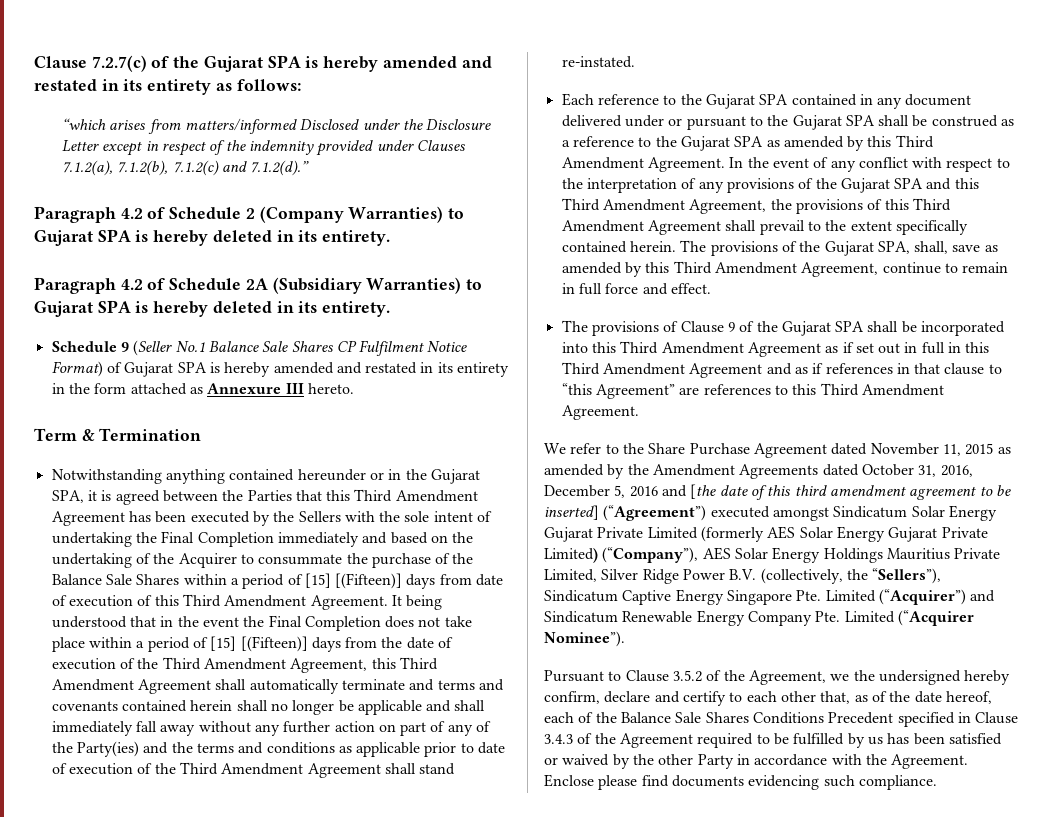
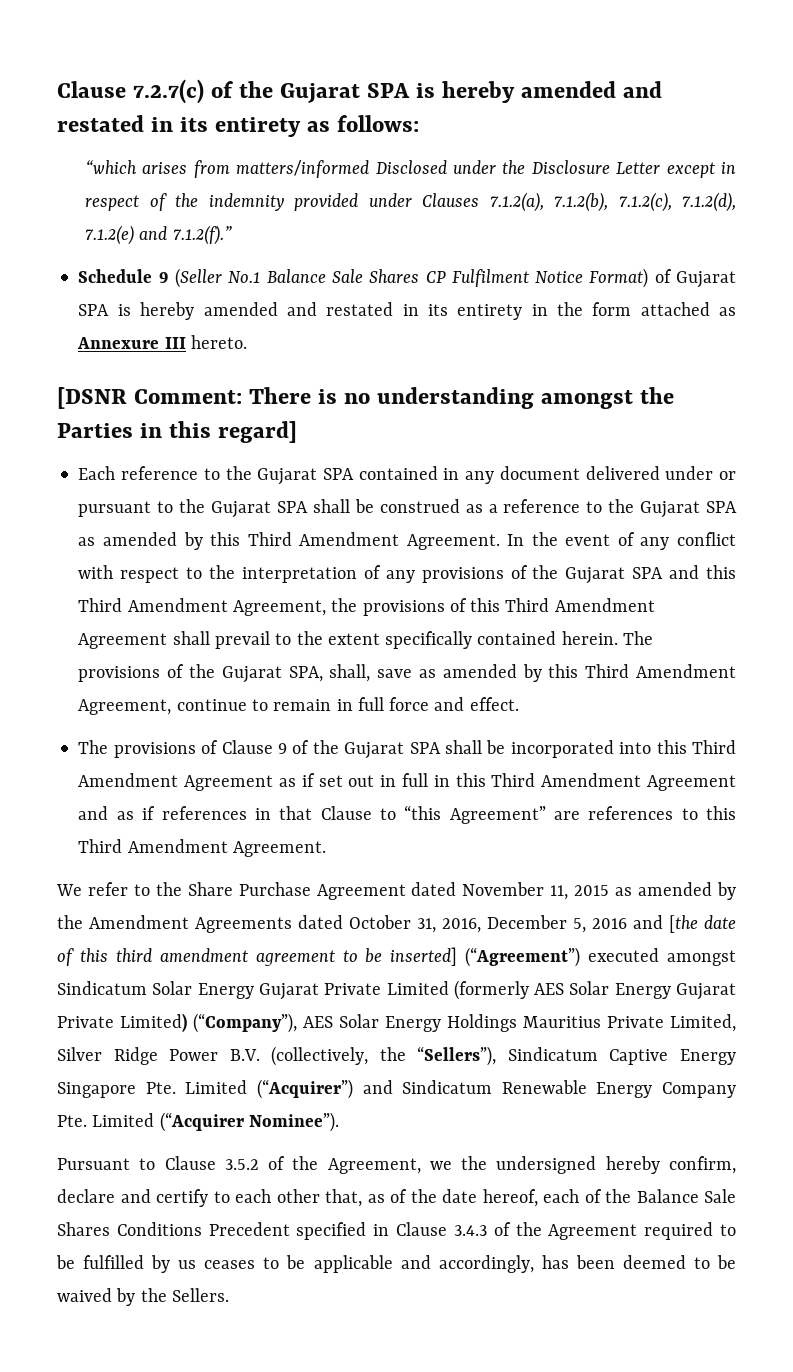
[172,160,310,176] [34,206,465,223] [34,229,391,246] [34,277,483,294] [34,300,391,317] 7.1.2(c) and 7.1.2(d).” // Paragraph 4.2 of Schedule 2 (Company Warranties) to Gujarat SPA is hereby deleted in its entirety. // Paragraph 4.2 of Schedule 2A (Subsidiary Warranties) to Gujarat SPA is hereby deleted in its entirety. -> [618,192,736,212] [85,225,232,245] 7.1.2(c), 7.1.2(d), 7.1.2(e) and 7.1.2(f).”
[34,428,202,441] [51,469,480,484] [51,489,478,505] [51,511,493,526] [51,531,474,547] [51,553,474,568] [51,573,504,589] [51,594,443,610] [51,615,472,631] [51,636,454,652] [51,657,438,673] [51,679,504,694] [51,700,486,715] [51,721,492,736] [51,741,506,757] [51,762,456,778] [561,56,635,68] Term & Termination // Notwithstanding anything contained hereunder or in the Gujarat SPA, it is agreed between the Parties that this Third Amendment Agreement has been executed by the Sellers with the sole intent of undertaking the Final Completion immediately and based on the undertaking of the Acquirer to consummate the purchase of the Balance Sale Shares within a period of [15] [(Fifteen)] days from date of execution of this Third Amendment Agreement. It being understood that in the event the Final Completion does not take place within a period of [15] [(Fifteen)] days from the date of execution of the Third Amendment Agreement, this Third Amendment Agreement shall automatically terminate and terms and covenants contained herein shall no longer be applicable and shall immediately fall away without any further action on part of any of the Party(ies) and the terms and conditions as applicable prior to date of execution of the Third Amendment Agreement shall stand re-instated. -> [57,387,675,409] [57,421,298,443] [DSNR Comment: There is no understanding amongst the Parties in this regard]
[944,363,985,375] clause -> [320,806,372,820] Clause
[887,733,1002,745] [544,754,969,769] [544,774,937,790] has been satisfied or waived by the other Party in accordance with the Agreement. Enclose please find documents evidencing such compliance. -> [204,1255,736,1273] [57,1288,229,1306] ceases to be applicable and accordingly, has been deemed to be waived by the Sellers.

